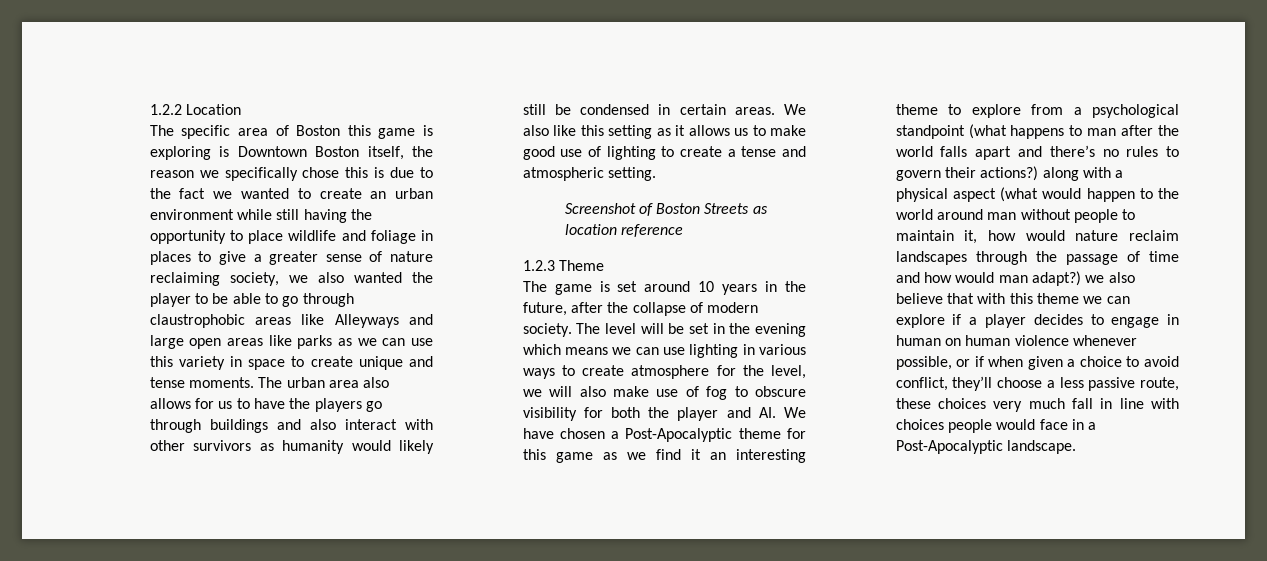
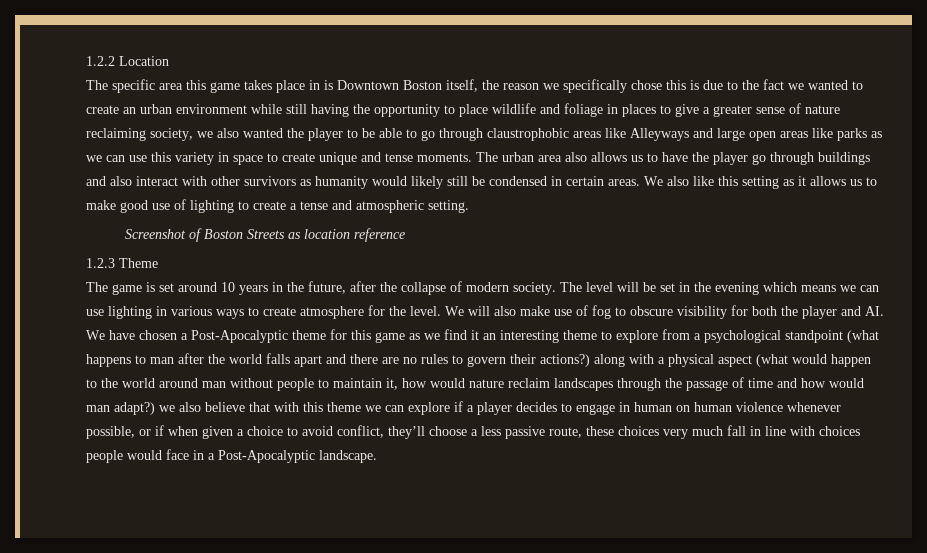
[275,125,433,139] [149,146,211,160] of Boston this game is exploring -> [186,80,321,93] this game takes place in
[195,398,215,409] for -> (628, 157) none
[314,398,362,412] players -> [713,152,749,165] player
[771,365,806,379] [522,389,542,397] level, we -> [410,306,465,316] level. We
[1049,145,1095,157] there’s -> [350,354,400,364] there are

